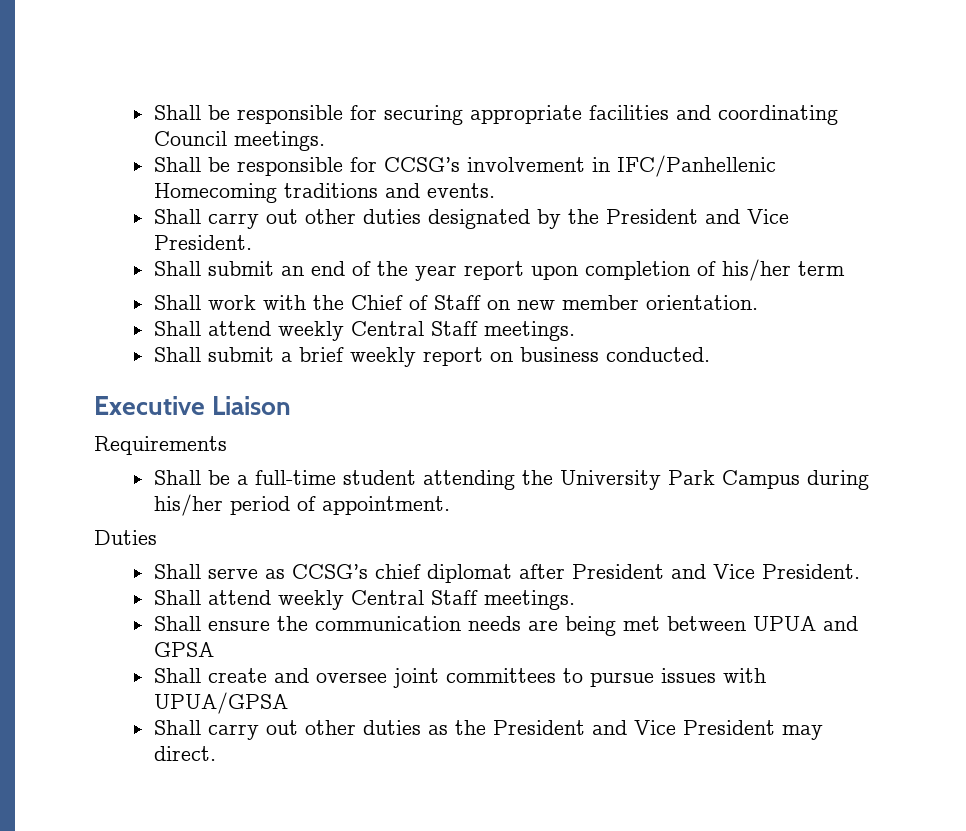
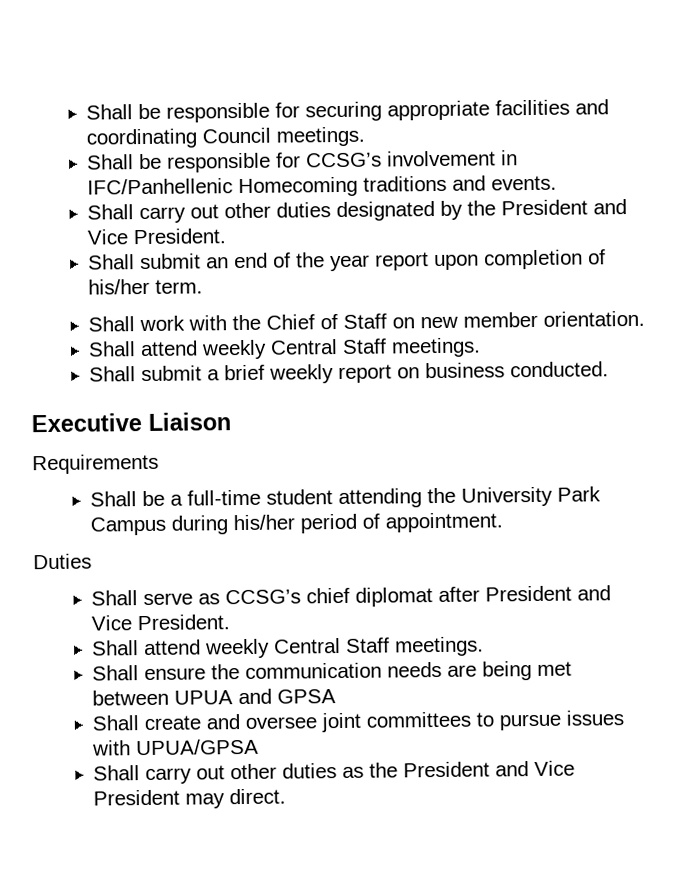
[797,261,845,276] term -> [155,279,204,294] term.

